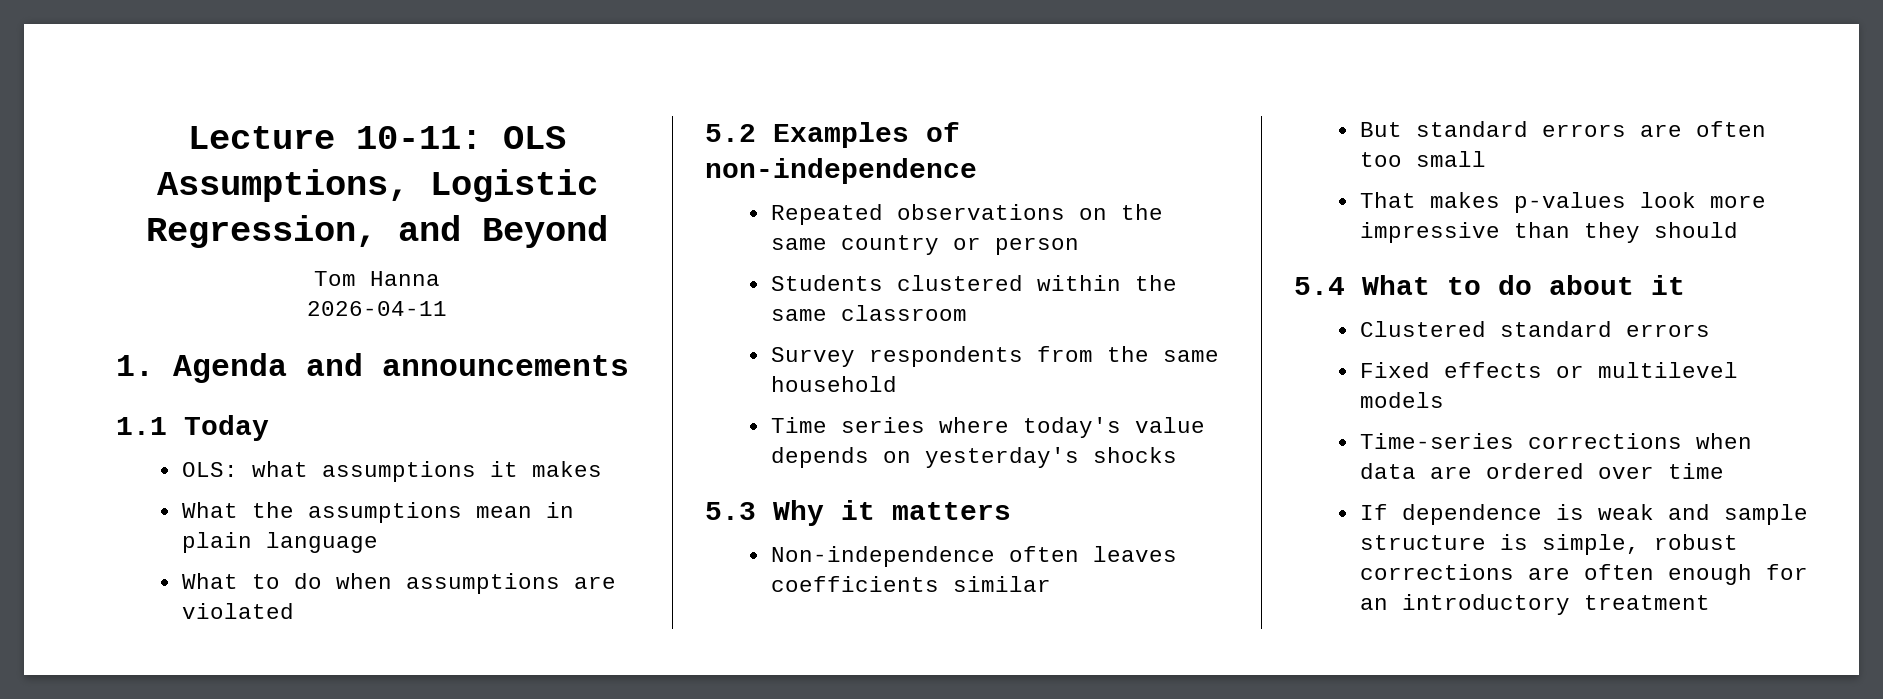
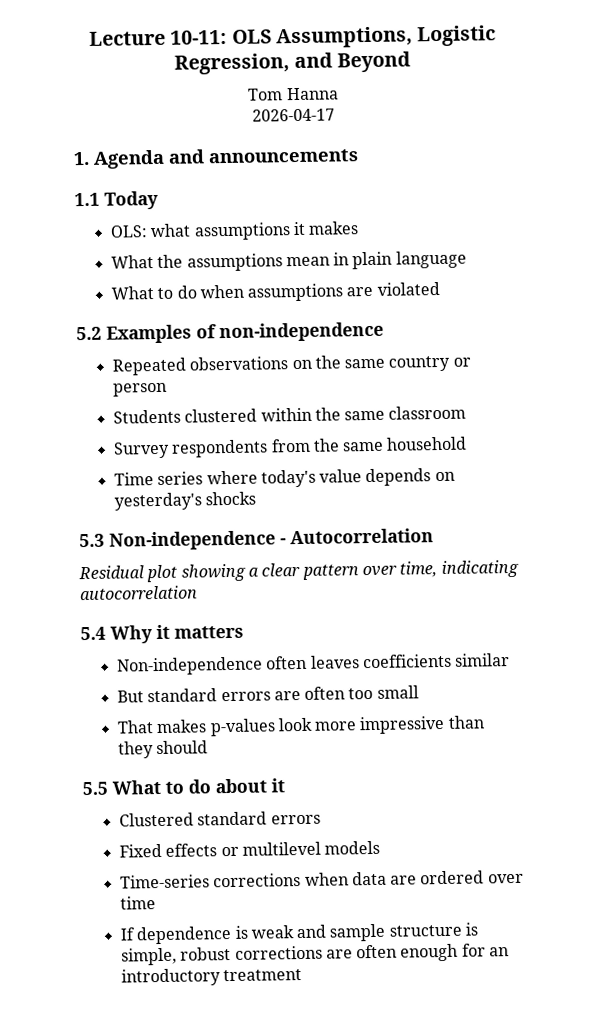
[307,301,447,316] 2026-04-11 -> [252,108,335,122] 2026-04-17
(756, 511) none -> [109,528,434,551] [78,559,519,583] [80,585,198,601] [80,626,106,641] Non-independence - Autocorrelation // Residual plot showing a clear pattern over time, indicating autocorrelation // 5.4
[1294,277,1345,295] 5.4 -> [82,781,108,796] 5.5

